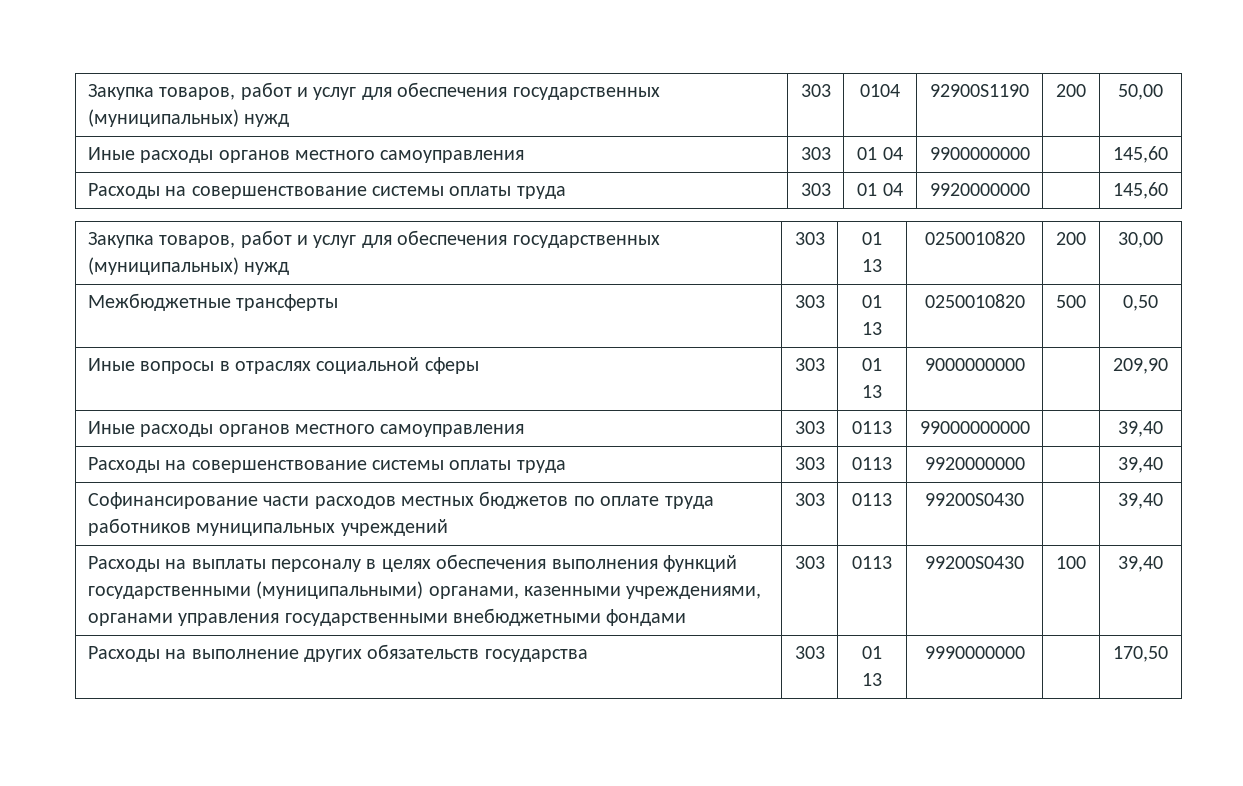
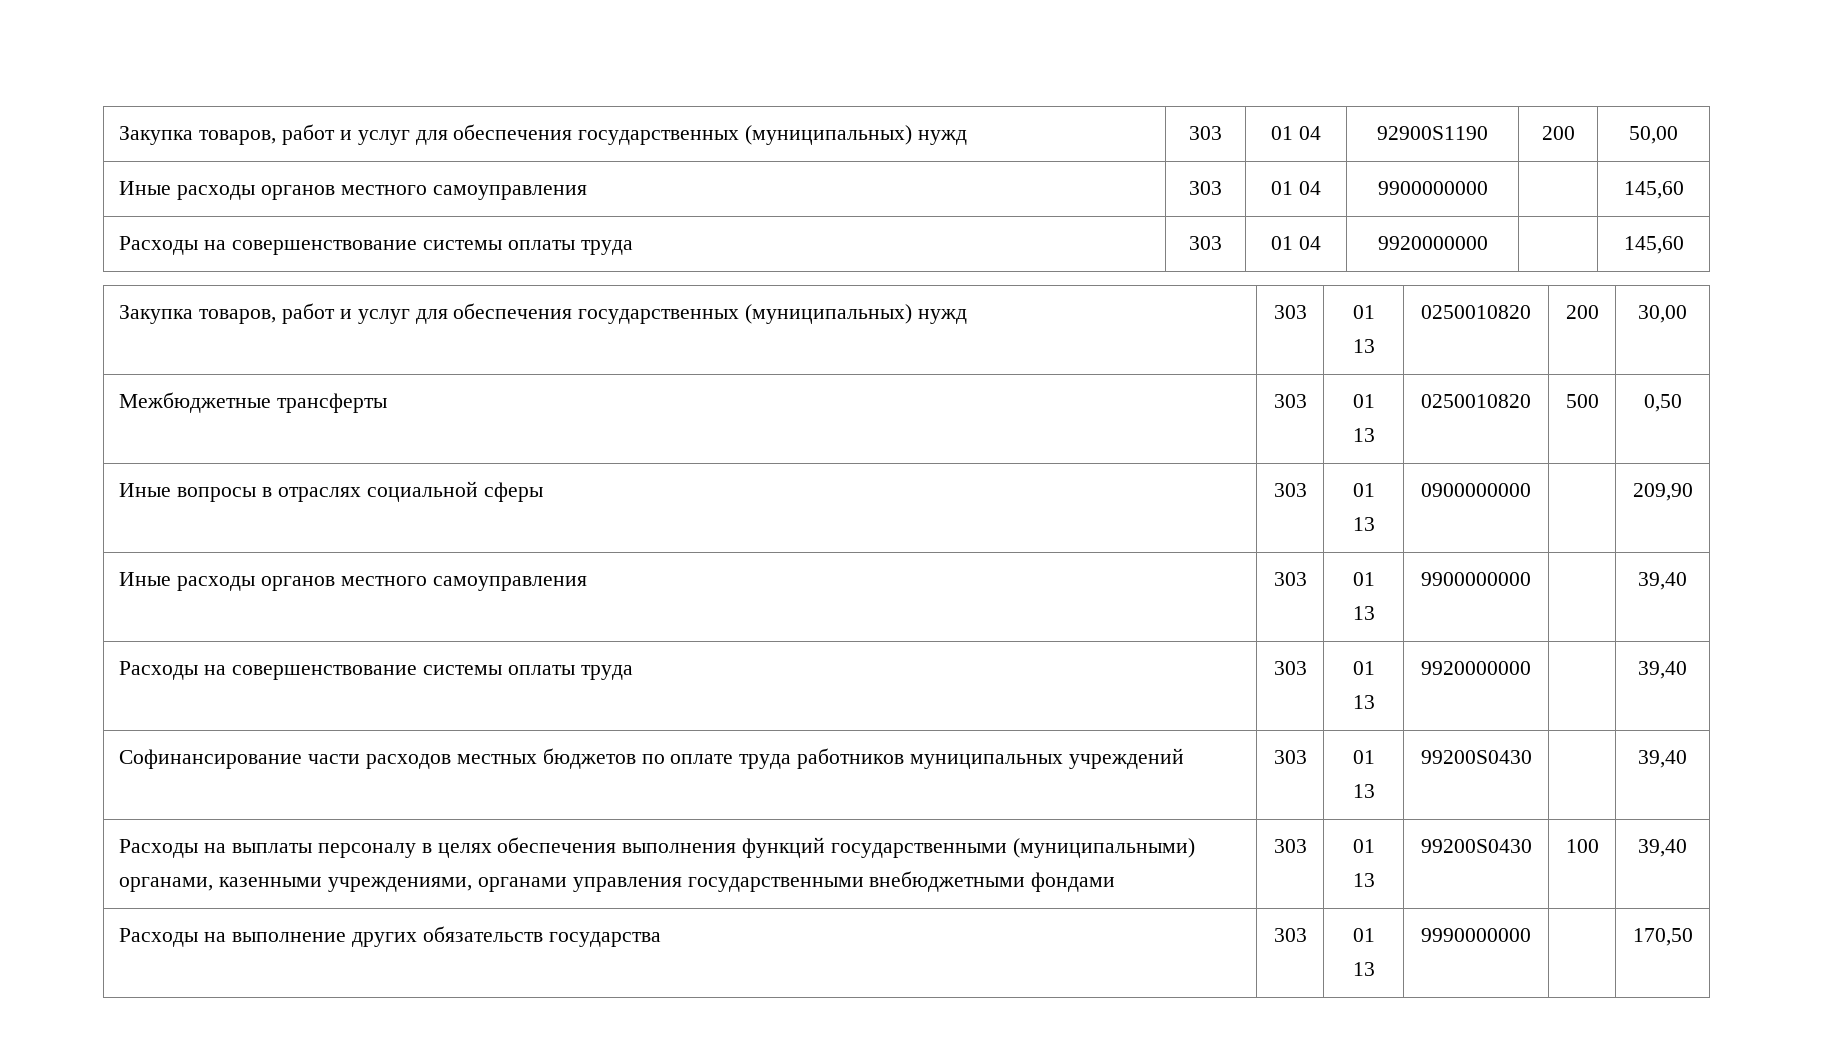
[860,84,900,97] 0104 -> [1271,126,1321,140] 01 04
[924,358,1025,371] 9000000000 -> [1421,483,1531,497] 0900000000
[852,421,892,434] [919,421,1030,434] 0113 | 99000000000 -> [1352,572,1375,586] [1352,606,1375,620] [1421,572,1531,586] 01 13 | 9900000000
[852,457,892,470] 0113 -> [1352,661,1375,675] [1352,695,1375,709] 01 13
[852,493,892,506] 0113 -> [1352,750,1375,764] [1352,784,1375,798] 01 13
[852,556,892,569] 0113 -> [1352,839,1375,853] [1352,873,1375,887] 01 13

